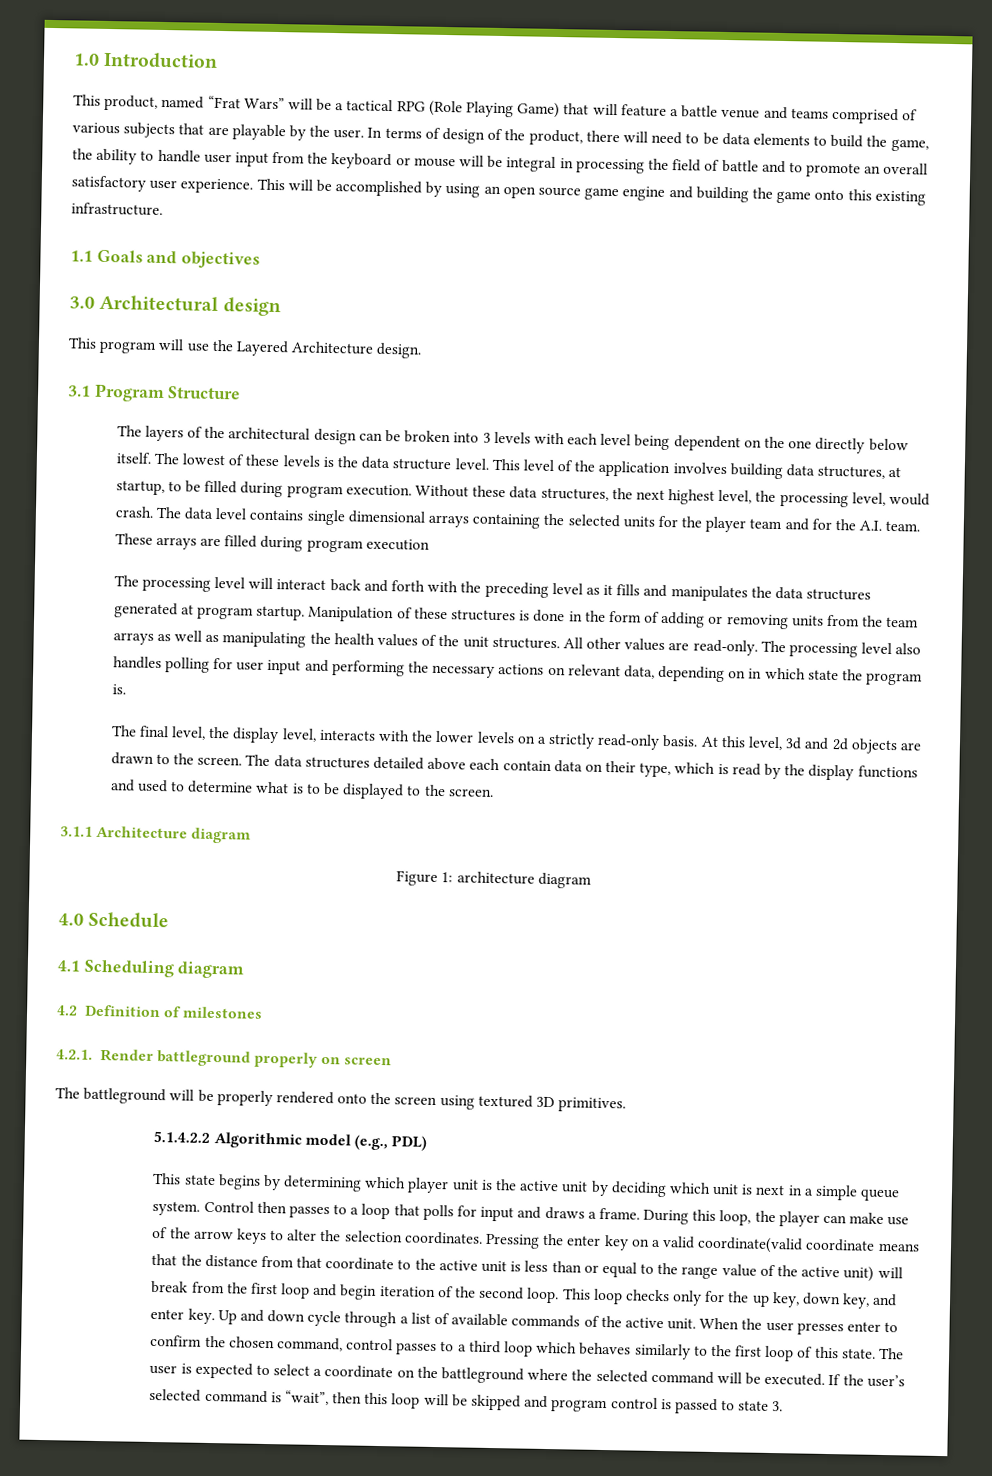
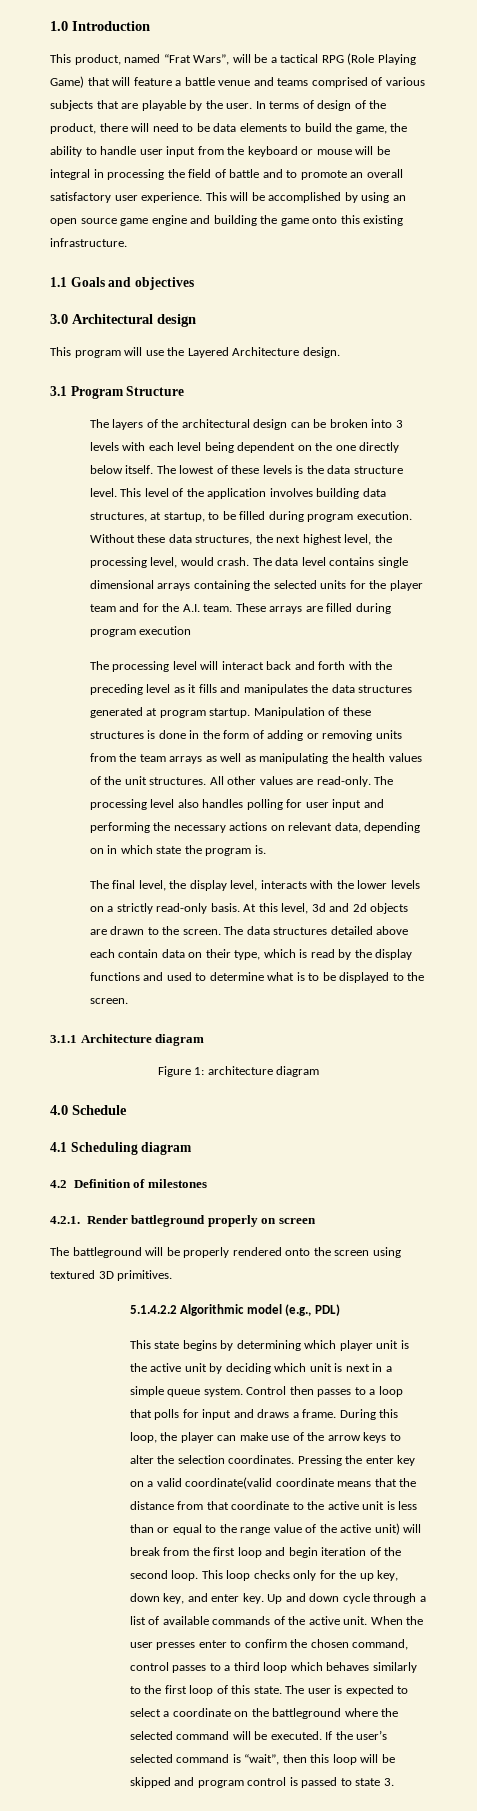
[243,97,285,110] Wars” -> [193,54,230,65] Wars”,

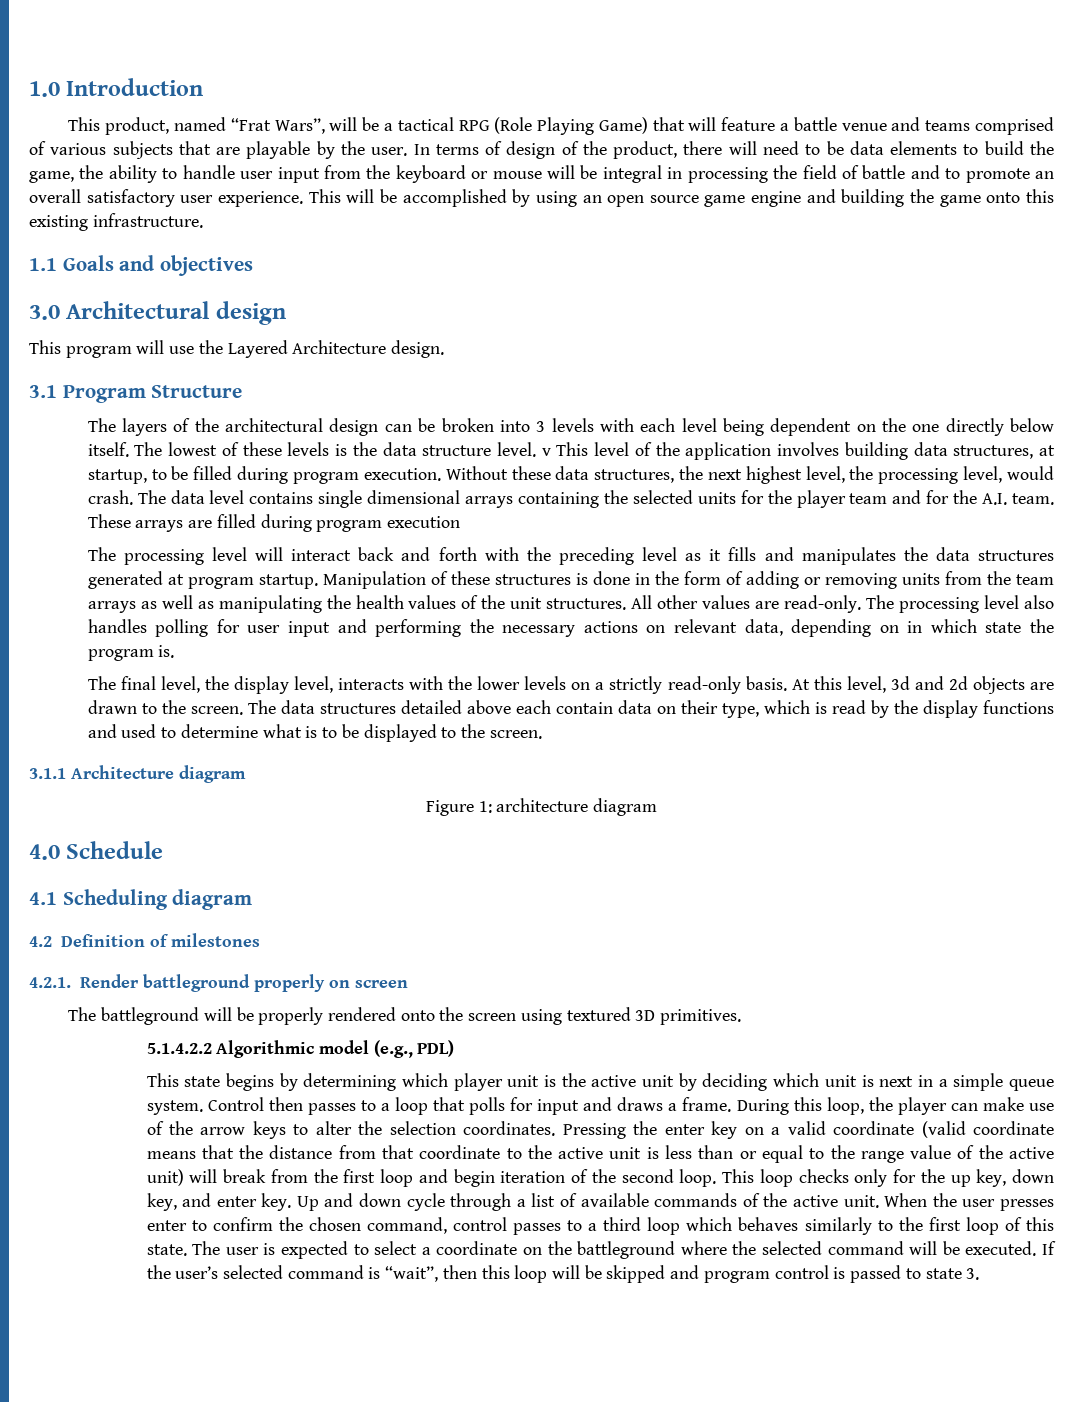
(117, 492) none -> [541,448,551,456] v
[185,1477,273,1489] coordinate(valid -> [833,1121,966,1138] coordinate (valid

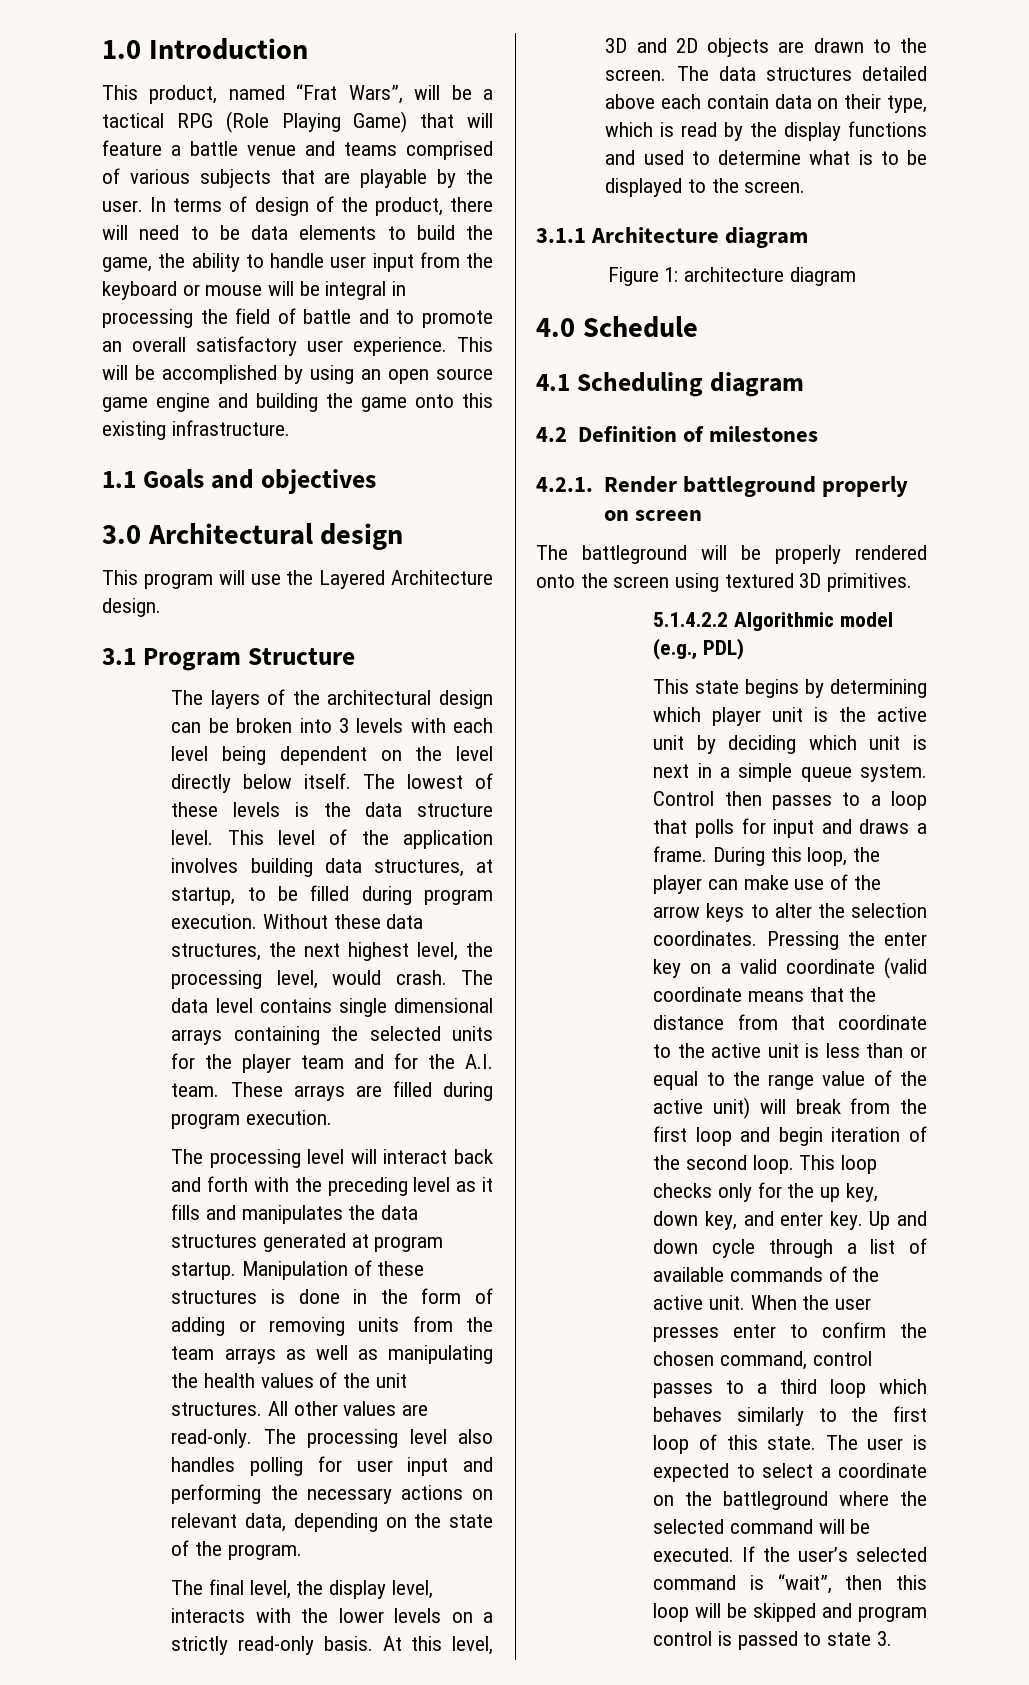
[912,424,940,432] one -> [456,746,493,761] level
[541,448,551,456] v -> (214, 837) none
[387,516,461,528] execution -> [246,1110,333,1125] execution.
[907,619,1054,633] [87,645,175,661] in which state the program is. -> [414,1513,493,1528] [171,1540,302,1560] the state of the program.
[890,676,968,690] 3d and 2d -> [605,38,698,53] 3D and 2D

